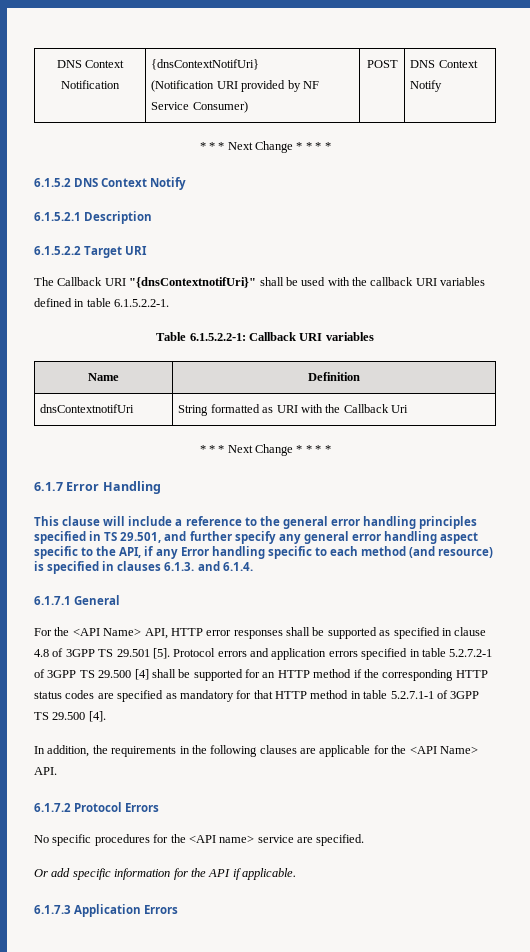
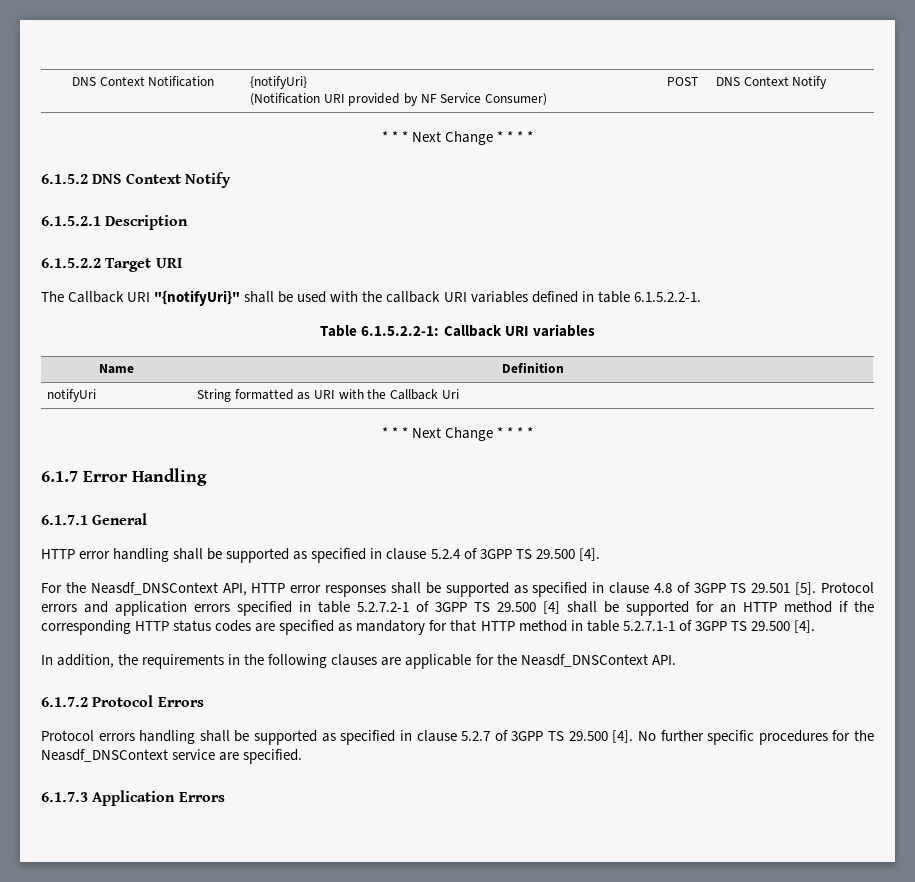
[151,59,260,70] {dnsContextNotifUri} -> [250,76,308,89] {notifyUri}
[129,277,257,288] "{dnsContextnotifUri}" -> [154,290,241,306] "{notifyUri}"
[40,404,135,413] dnsContextnotifUri -> [47,389,97,402] notifyUri
[34,516,478,529] [34,531,479,544] [34,546,494,559] [34,561,253,574] [34,595,121,605] This clause will include a reference to the general error handling principles specified in TS 29.501, and further specify any general error handling aspect specific to the API, if any Error handling specific to each method (and resource) is specified in clauses 6.1.3. and 6.1.4. // 6.1.7.1 General -> [41,513,148,525] [41,548,600,563] 6.1.7.1 General // HTTP error handling shall be supported as specified in clause 5.2.4 of 3GPP TS 29.500 [4].
[72,628,142,636] <API Name> -> [90,582,218,595] Neasdf_DNSContext
[409,746,478,754] <API Name> -> [520,654,648,667] Neasdf_DNSContext
[34,835,49,843] No -> [41,730,704,745] Protocol errors handling shall be supported as specified in clause 5.2.7 of 3GPP TS 29.500 [4]. No further
[188,835,255,843] <API name> -> [41,749,168,762] Neasdf_DNSContext
[34,868,296,880] // Or add specific information for the API if applicable. -> (303, 756) none

